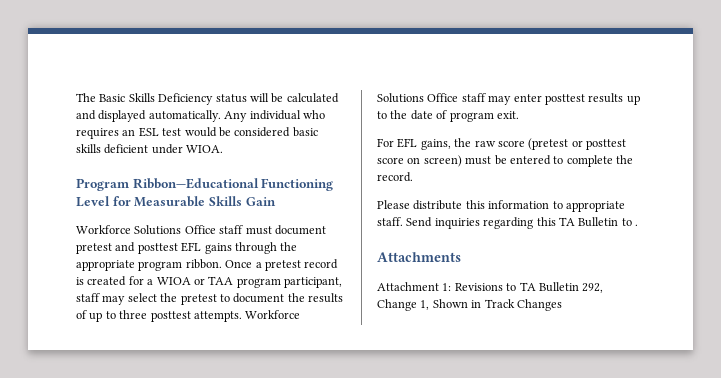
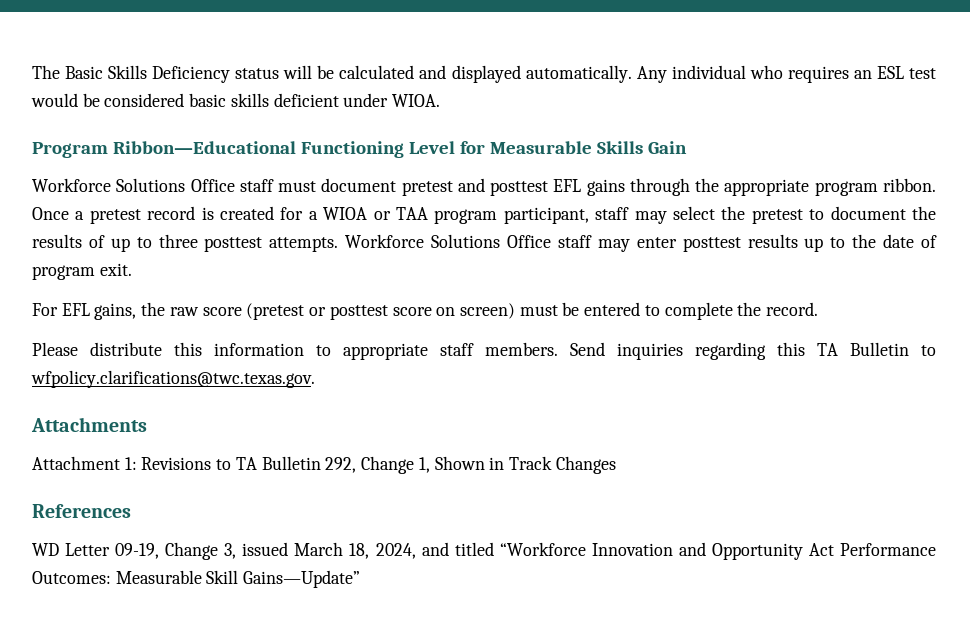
[377,217,403,226] staff. -> [440,342,558,356] staff members.
[635,224,638,226] . -> [31,370,315,388] wfpolicy.clarifications@twc.texas.gov.
(562, 305) none -> [32,504,131,518] [32,542,936,560] [32,570,361,588] // References // WD Letter 09-19, Change 3, issued March 18, 2024, and titled “Workforce Innovation and Opportunity Act Performance Outcomes: Measurable Skill Gains―Update”

